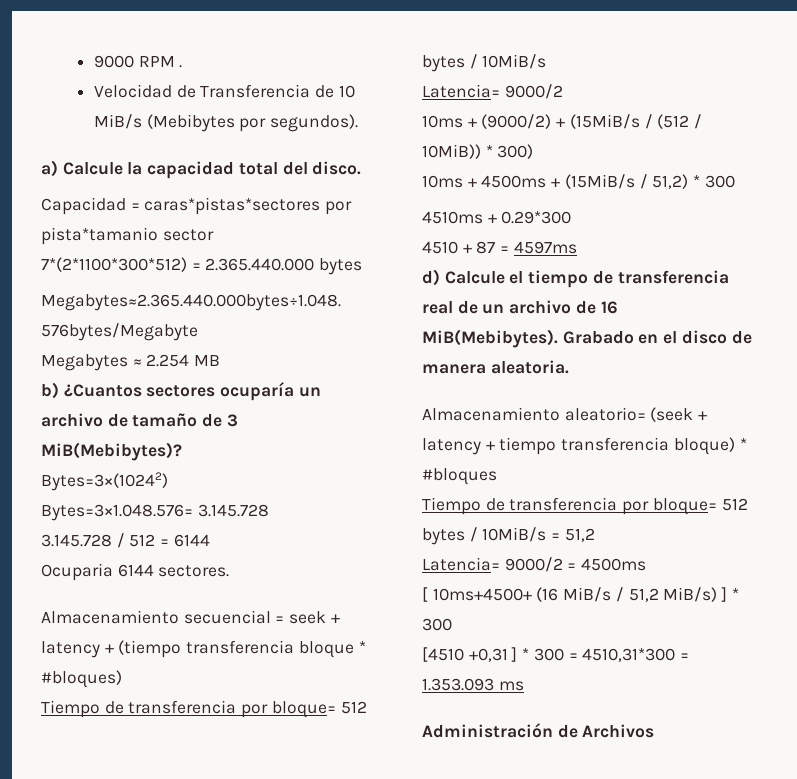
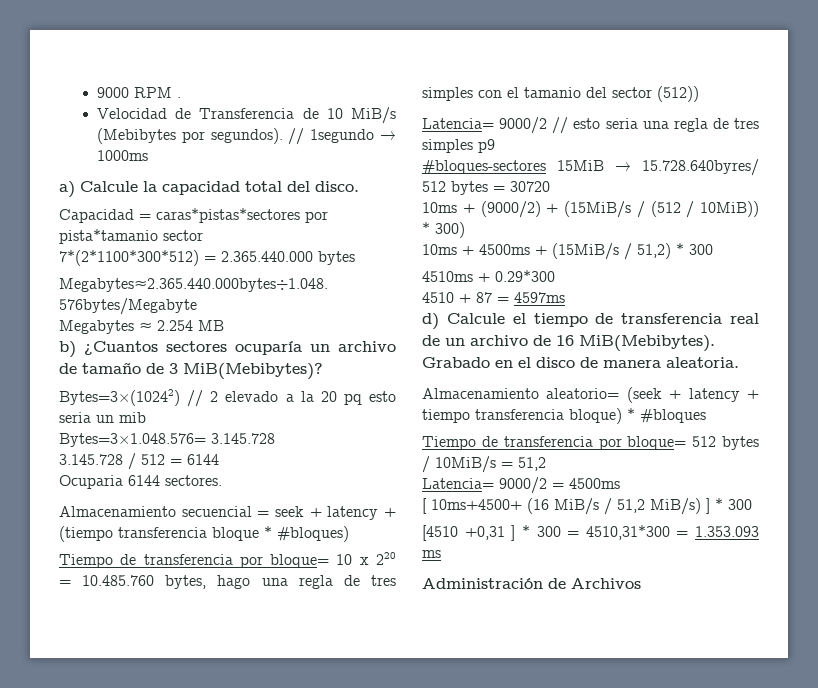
(358, 123) none -> [288,128,397,145] [97,150,149,161] // 1segundo → 1000ms
(168, 481) none -> [187,390,396,407] [59,412,146,423] // 2 elevado a la 20 pq esto seria un mib
[340,701,367,714] [422,54,547,72] [422,84,563,99] 512 bytes / 10MiB/s // Latencia= 9000/2 -> [336,552,396,565] [59,575,396,589] [422,86,699,102] [422,117,759,134] [422,139,495,153] [422,159,759,176] [422,181,550,195] 10 x 220 = 10.485.760 bytes, hago una regla de tres simples con el tamanio del sector (512)) // Latencia= 9000/2 // esto seria una regla de tres simples p9 // #bloques-sectores 15MiB → 15.728.640byres/ 512 bytes = 30720

